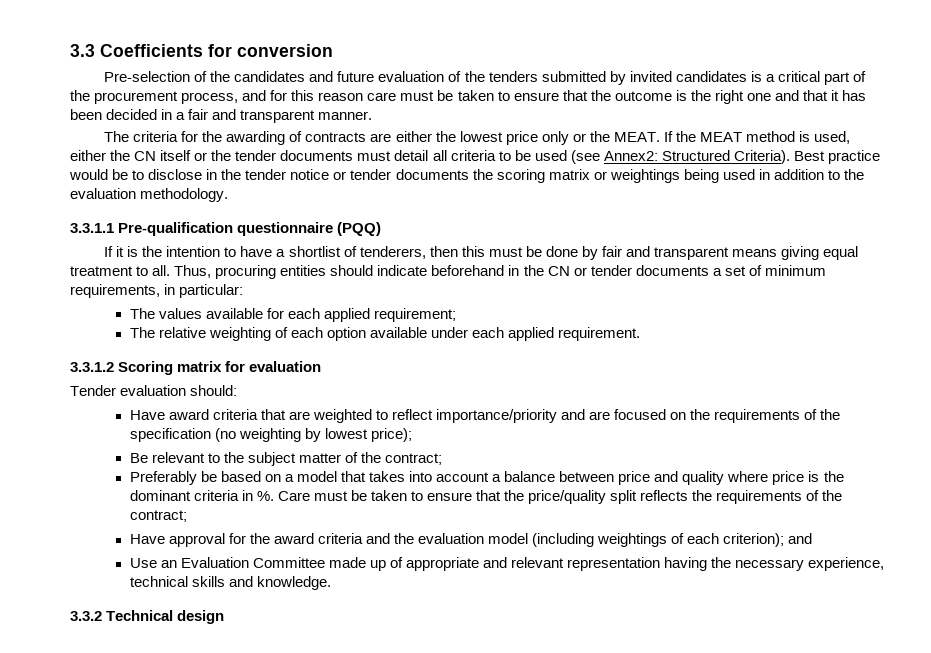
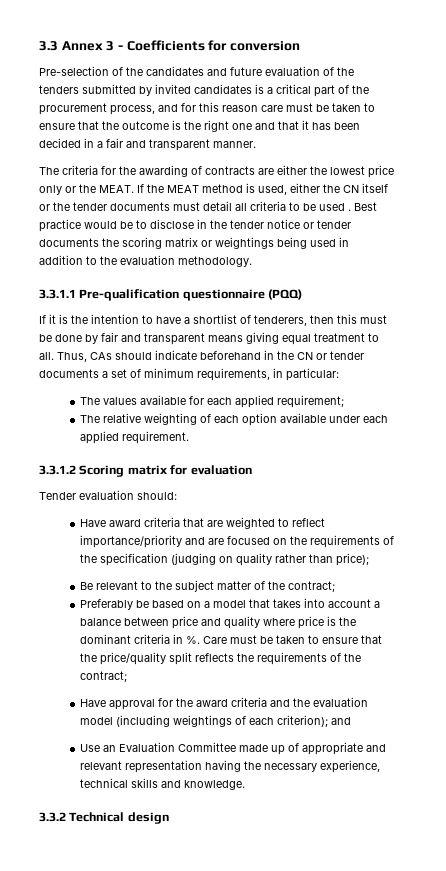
(95, 50) none -> [61,41,123,51] Annex 3 -
[570,150,790,164] (see Annex2: Structured Criteria). -> [348,209,351,211] .
[215,265,327,279] procuring entities -> [90,352,112,360] CAs
[214,428,368,442] (no weighting by lowest -> [171,553,334,566] (judging on quality rather than

